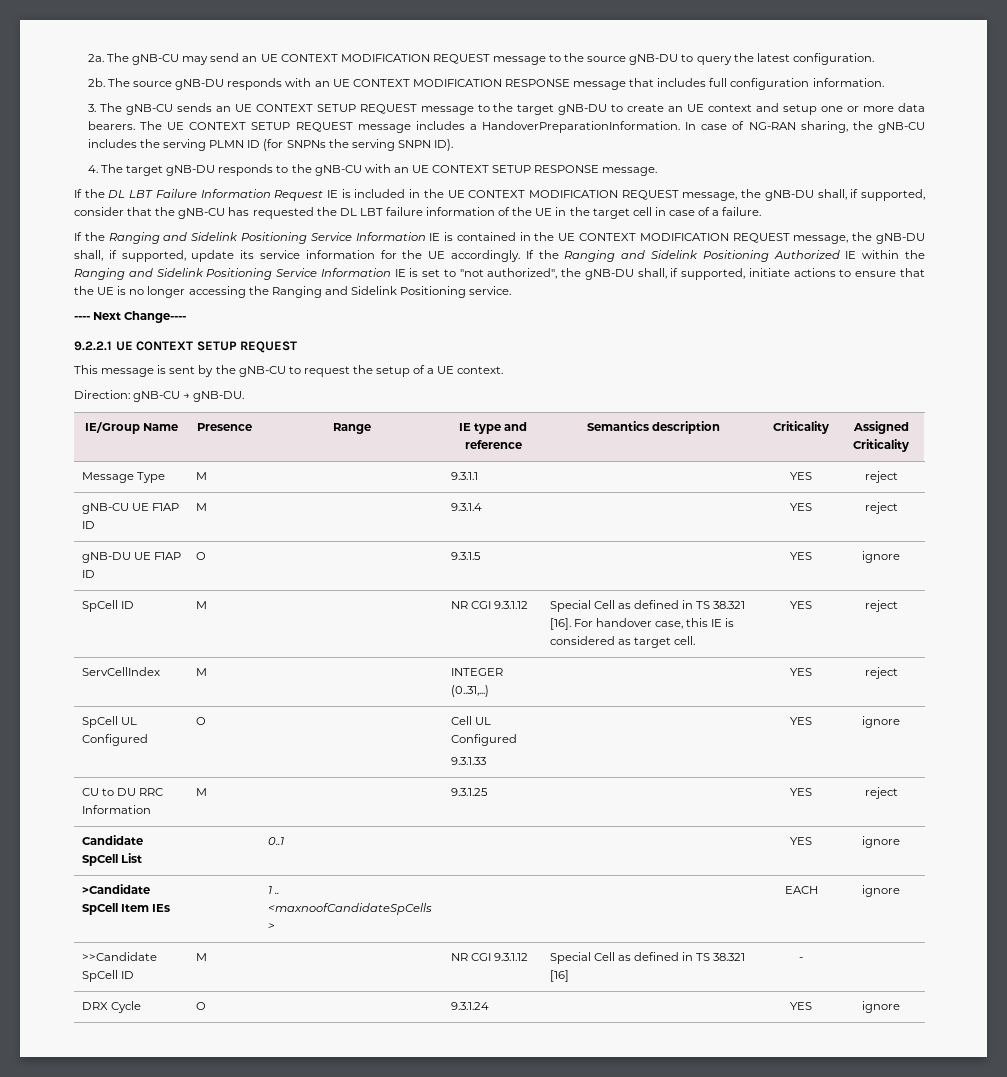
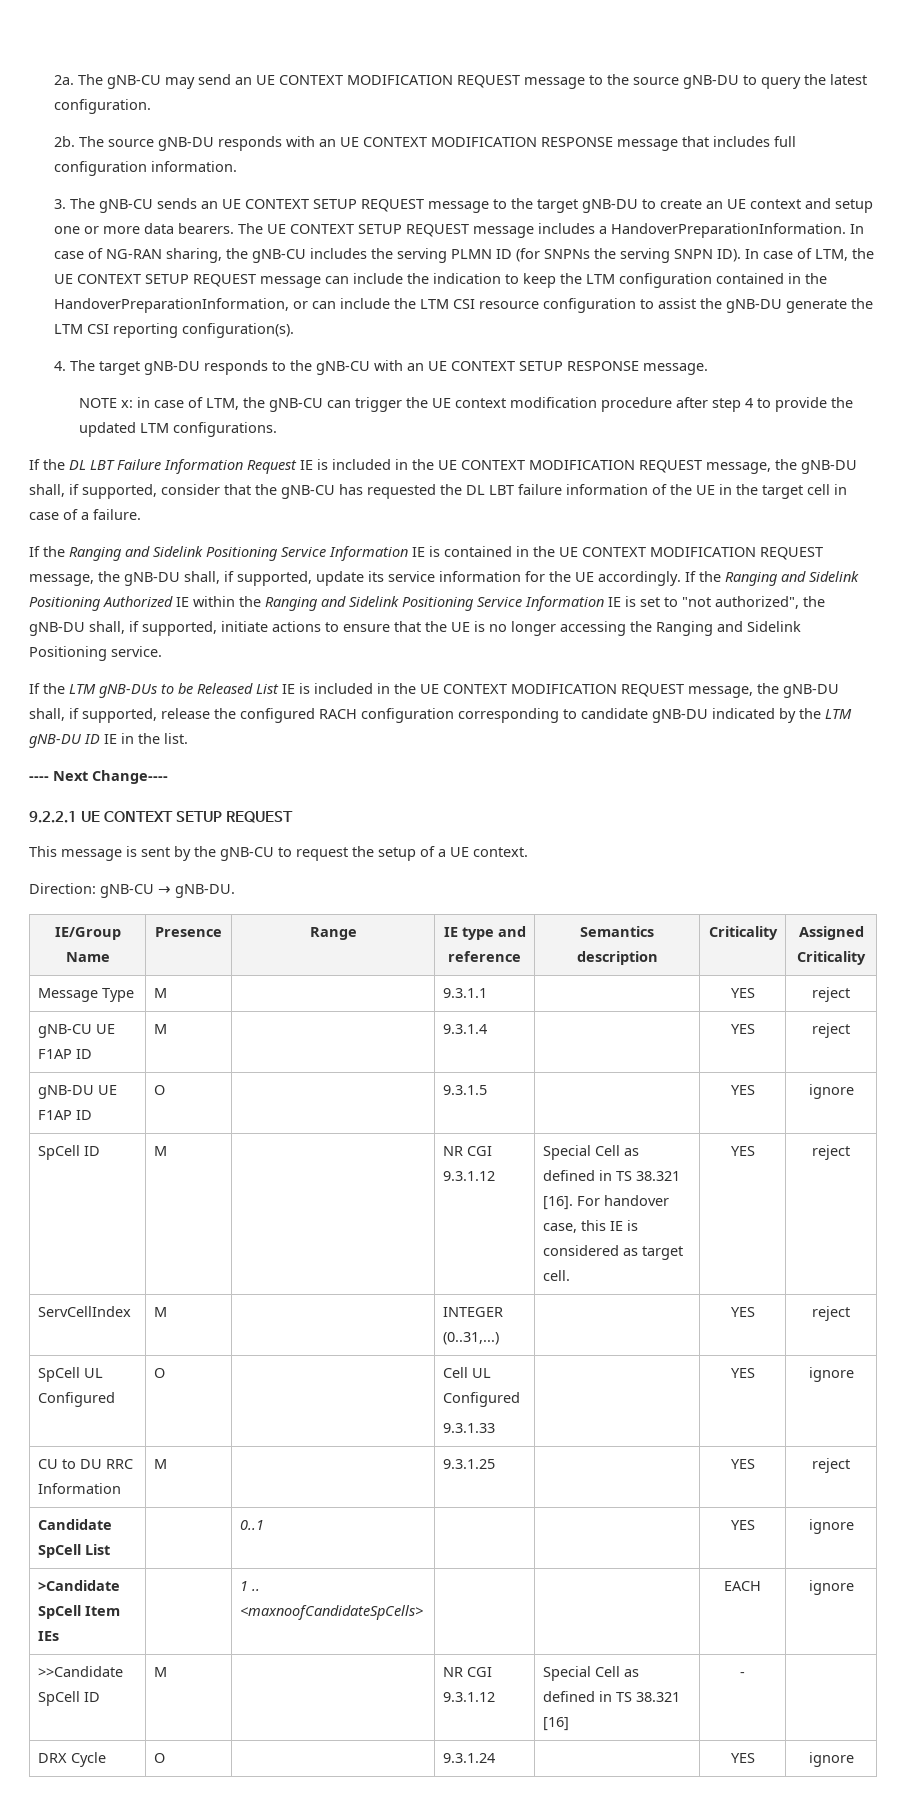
(453, 145) none -> [744,248,874,261] [53,273,827,288] [53,298,873,313] [53,323,294,338] In case of LTM, the UE CONTEXT SETUP REQUEST message can include the indication to keep the LTM configuration contained in the HandoverPreparationInformation, or can include the LTM CSI resource configuration to assist the gNB-DU generate the LTM CSI reporting configuration(s).
(658, 171) none -> [78,397,853,412] [78,422,277,437] // NOTE x: in case of LTM, the gNB-CU can trigger the UE context modification procedure after step 4 to provide the updated LTM configurations.
(512, 290) none -> [29,683,839,698] [29,708,852,723] [29,733,188,748] // If the LTM gNB-DUs to be Released List IE is included in the UE CONTEXT MODIFICATION REQUEST message, the gNB-DU shall, if supported, release the configured RACH configuration corresponding to candidate gNB-DU indicated by the LTM gNB-DU ID IE in the list.

